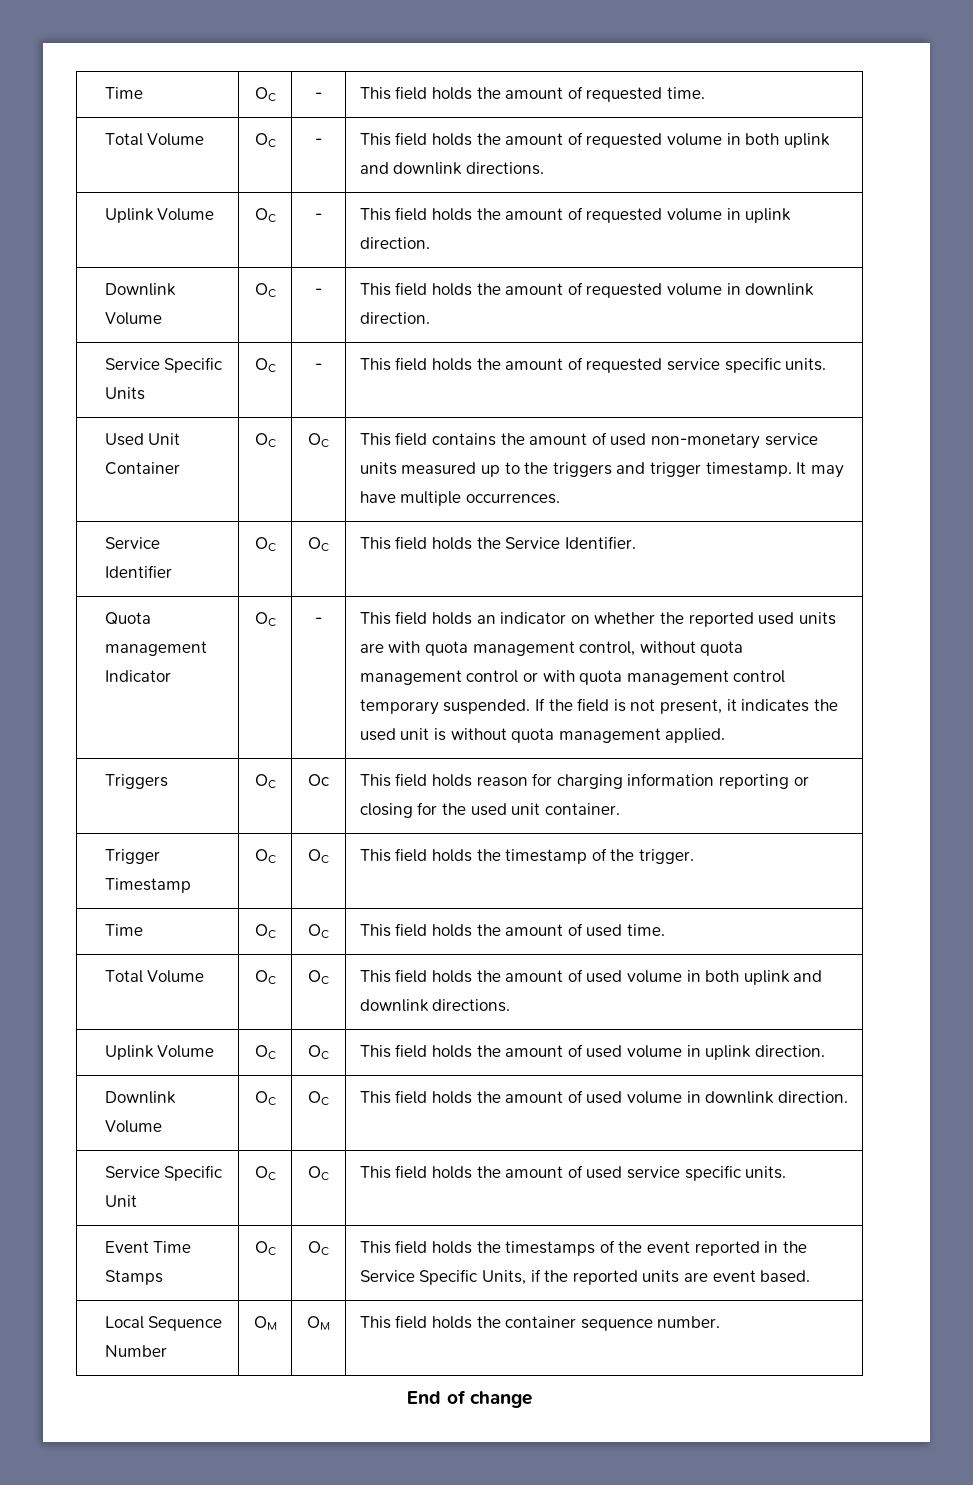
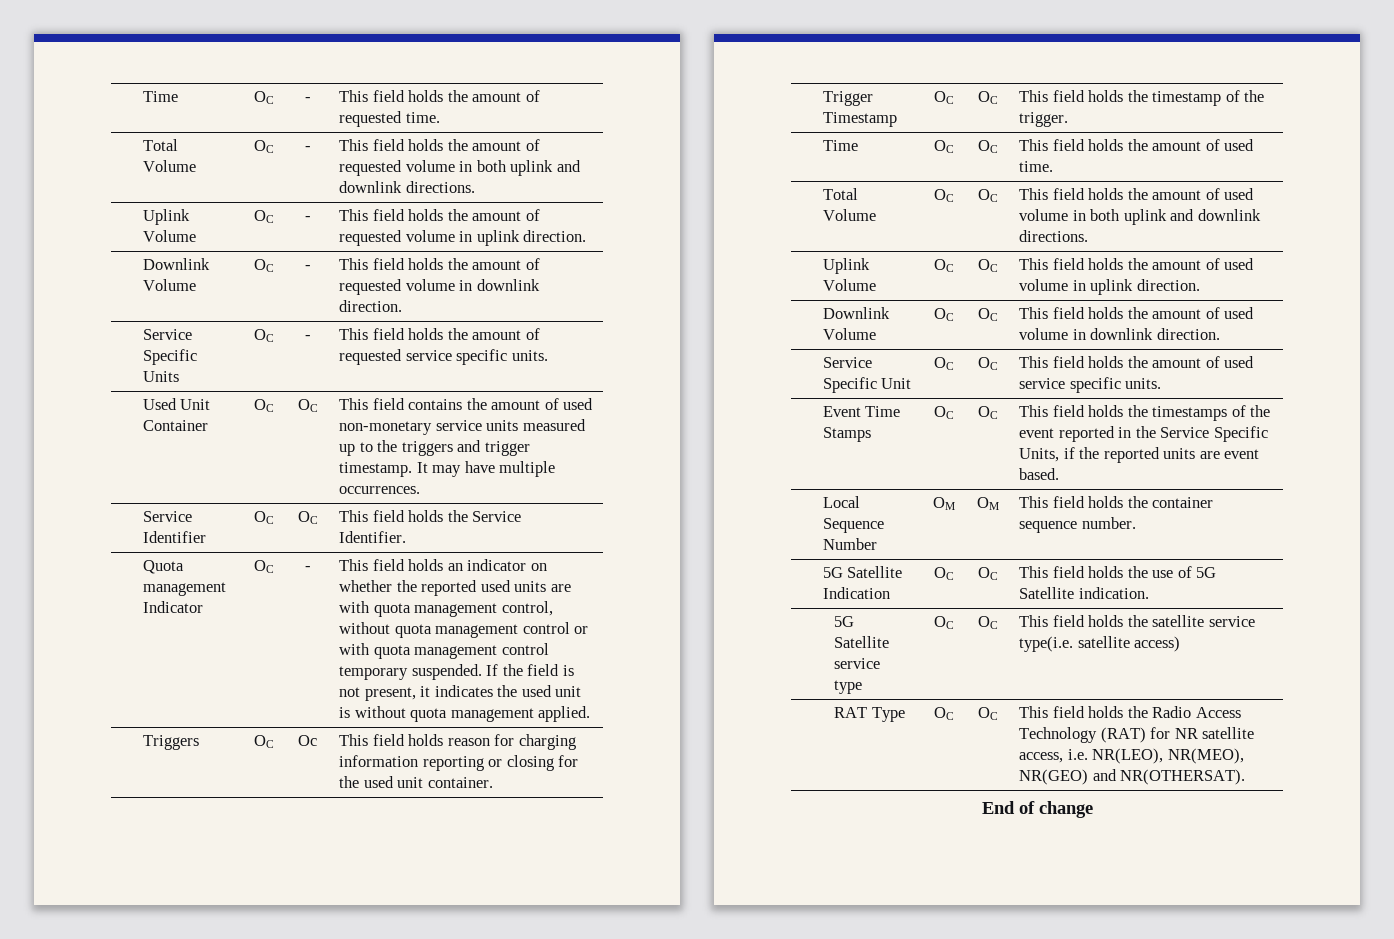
(721, 1322) none -> [822,566,903,578] [822,587,890,599] [933,567,954,580] [977,567,998,580] [1019,566,1217,578] [1019,587,1149,599] [834,616,855,627] [834,636,890,648] [834,658,881,669] [834,680,863,694] [933,616,954,629] [977,616,998,629] [1019,615,1255,627] [1019,636,1181,652] [834,707,905,722] [933,707,954,720] [977,707,998,720] [1019,706,1241,718] [1019,727,1255,743] [1019,748,1244,764] [1019,769,1246,785] // 5G Satellite Indication | OC | OC | This field holds the use of 5G Satellite indication. // 5G Satellite service type | OC | OC | This field holds the satellite service type(i.e. satellite access) // RAT Type | OC | OC | This field holds the Radio Access Technology (RAT) for NR satellite access, i.e. NR(LEO), NR(MEO), NR(GEO) and NR(OTHERSAT).

